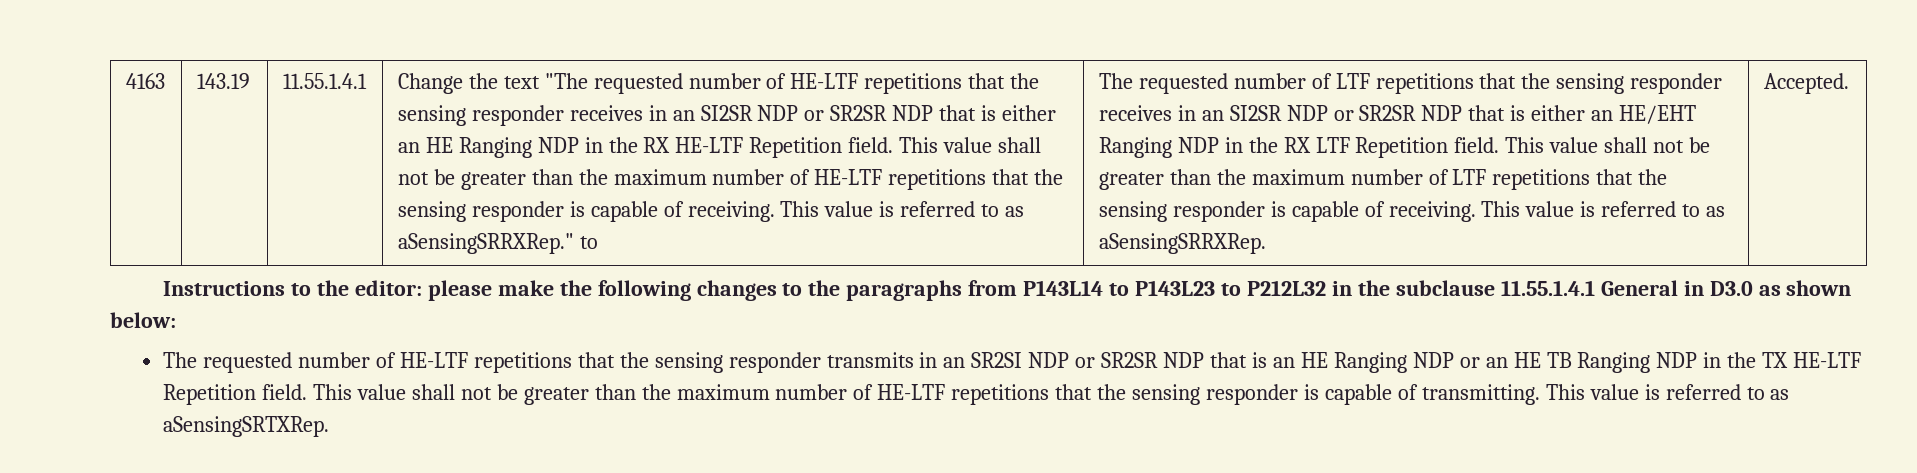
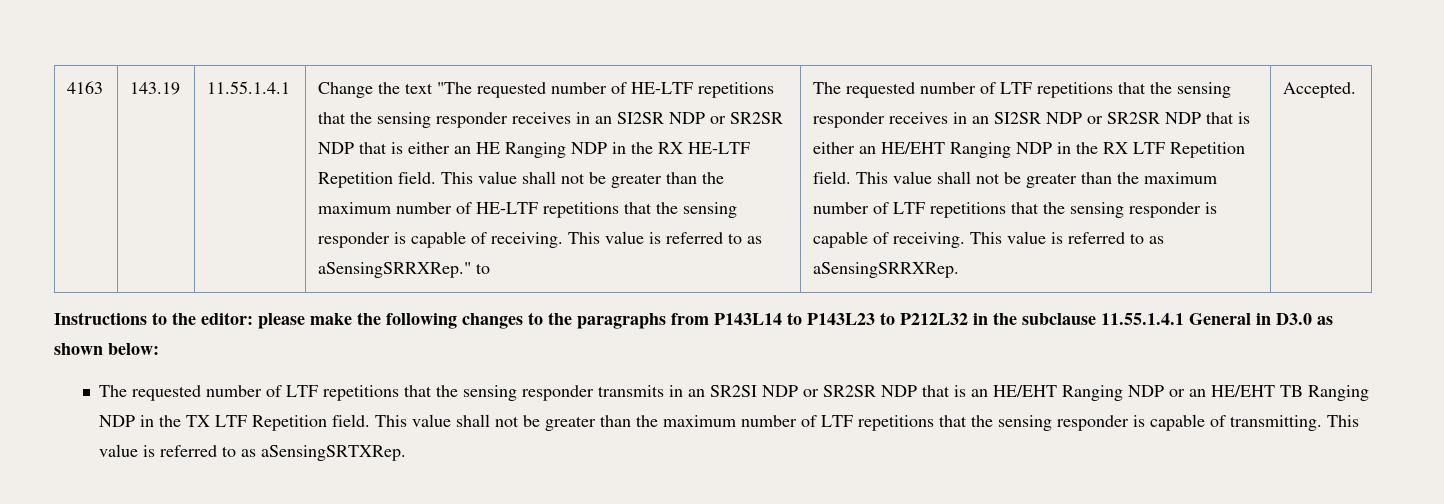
[399,352,468,368] HE-LTF -> [286,385,319,397] LTF
[1300,352,1328,368] HE -> [993,385,1058,397] HE/EHT
[1513,352,1541,368] HE -> [1211,385,1276,397] HE/EHT
[1793,352,1862,368] HE-LTF -> [215,415,248,427] LTF
[877,384,946,400] HE-LTF -> [821,415,854,427] LTF

